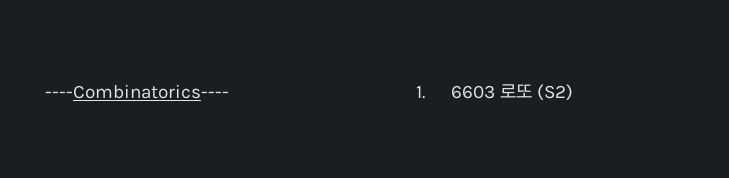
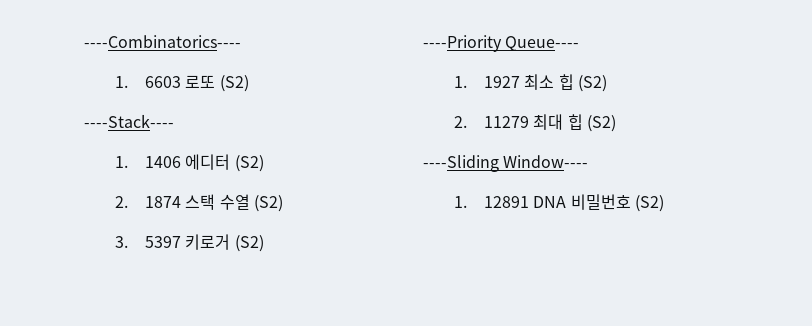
(574, 92) none -> [84,114,174,128] [114,154,264,172] [114,194,283,212] [114,234,264,252] [423,35,580,52] [453,74,607,92] [453,114,616,132] [423,155,589,172] [453,194,664,212] // ----Stack---- // 1. 1406 에디터 (S2) // 2. 1874 스택 수열 (S2) // 3. 5397 키로거 (S2) // ----Priority Queue---- // 1. 1927 최소 힙 (S2) // 2. 11279 최대 힙 (S2) // ----Sliding Window---- // 1. 12891 DNA 비밀번호 (S2)

